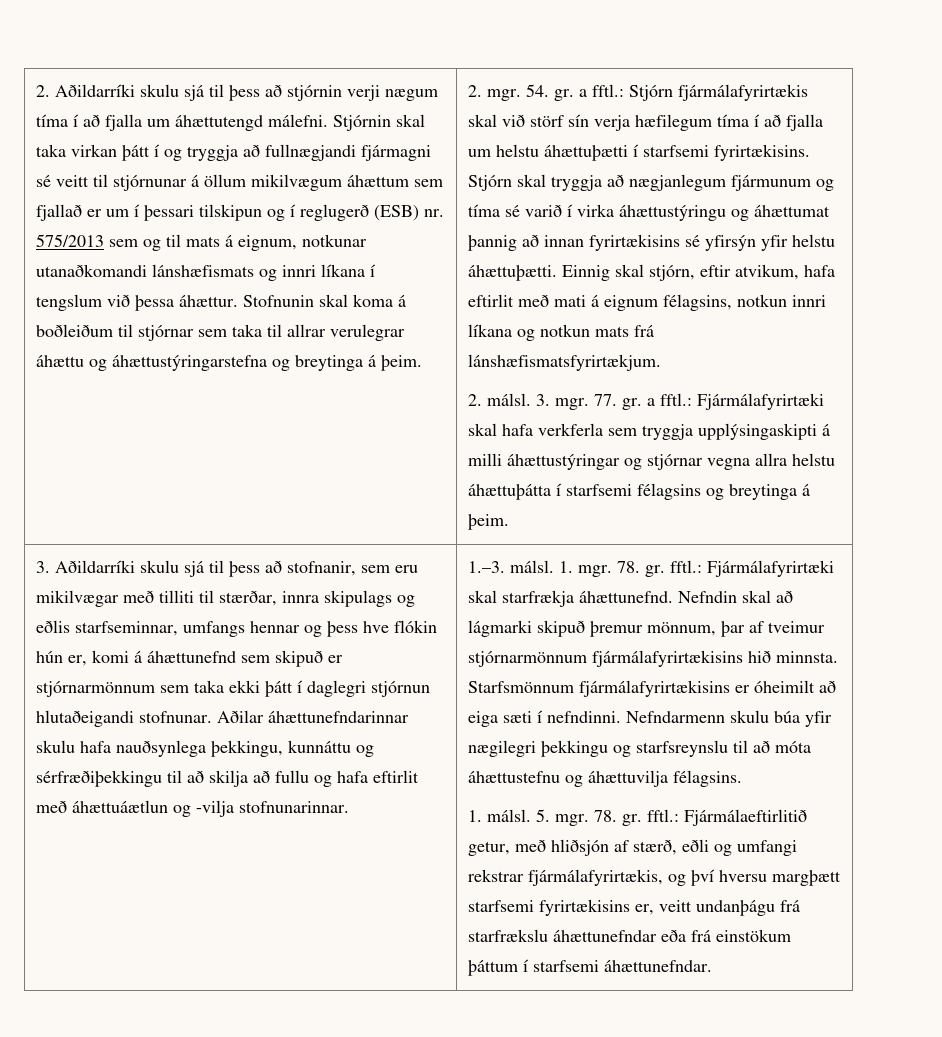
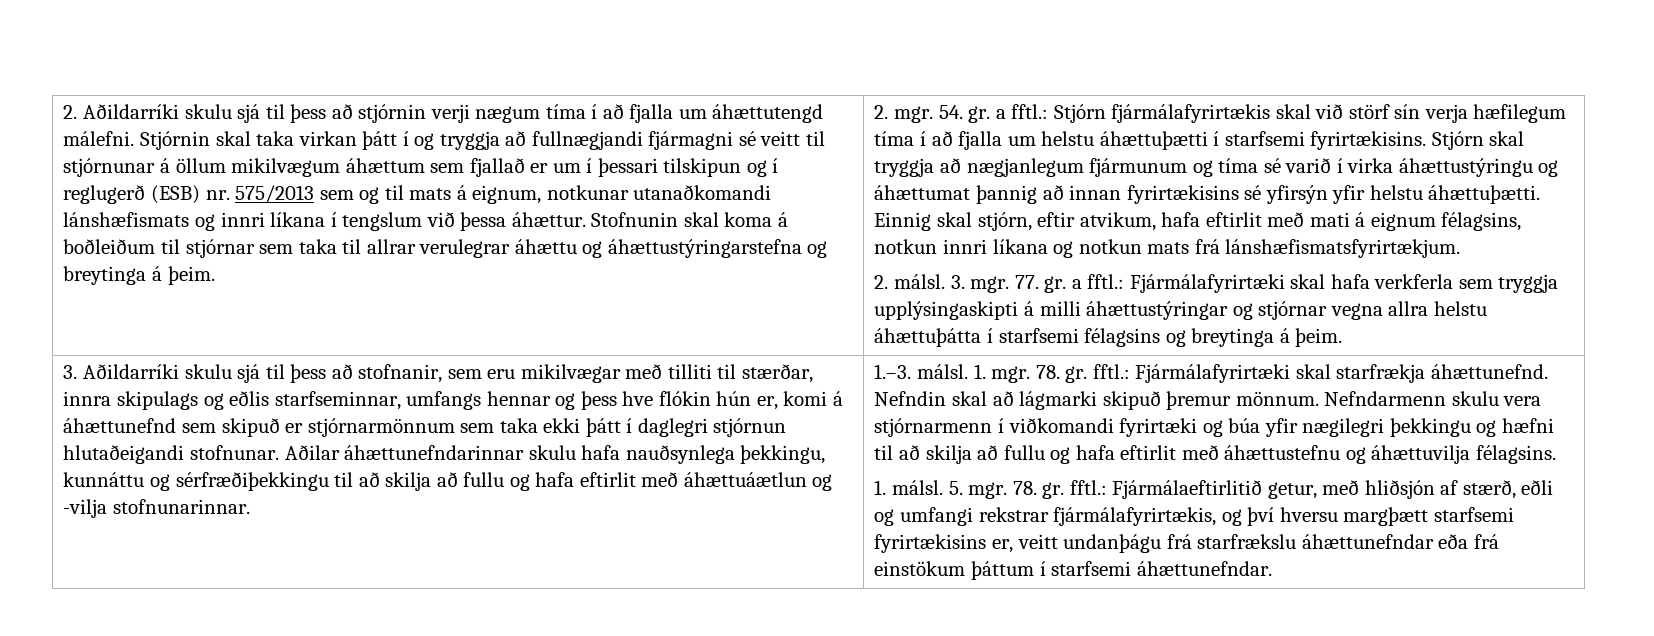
[647,621,826,637] [468,650,839,667] [468,680,837,697] [468,710,770,727] mönnum, þar af tveimur stjórnarmönnum fjármálafyrirtækisins hið minnsta. Starfsmönnum fjármálafyrirtækisins er óheimilt að eiga sæti í nefndinni. Nefndarmenn skulu -> [1235,391,1542,406] [874,418,1223,437] mönnum. Nefndarmenn skulu vera stjórnarmenn í viðkomandi fyrirtæki og
[636,740,812,757] starfsreynslu til að móta -> [1501,418,1554,433] [874,445,1219,464] hæfni til að skilja að fullu og hafa eftirlit með

